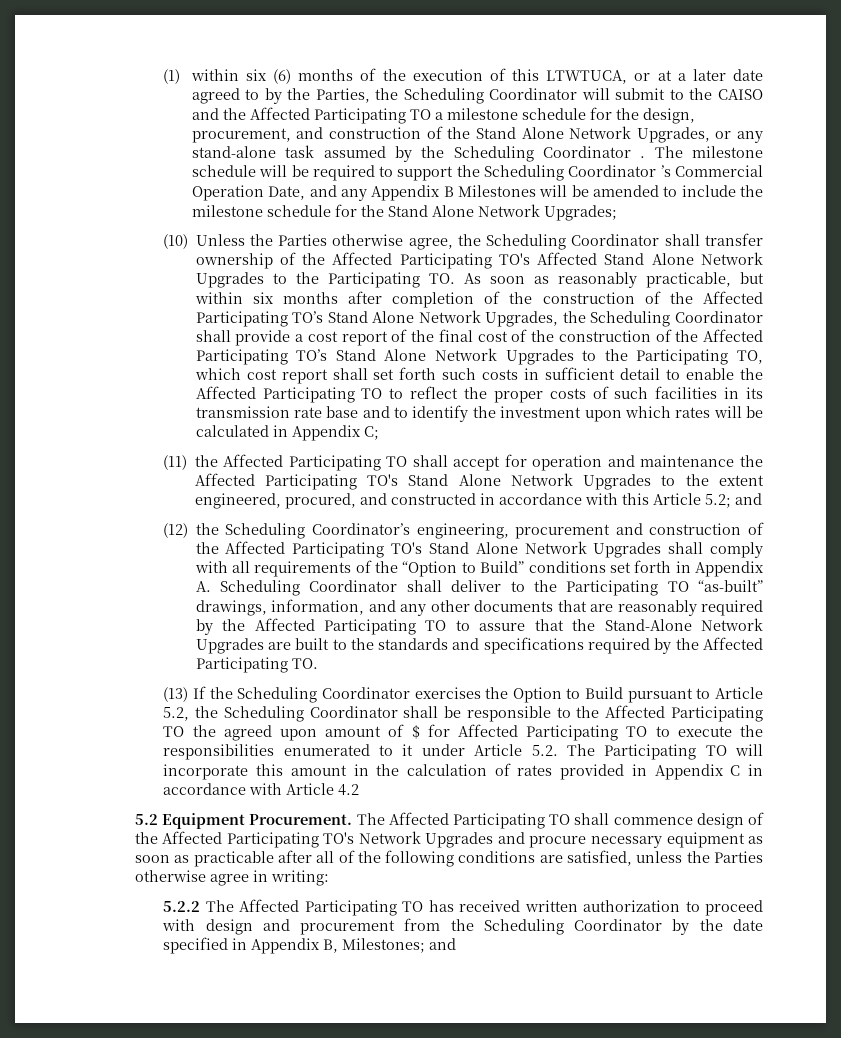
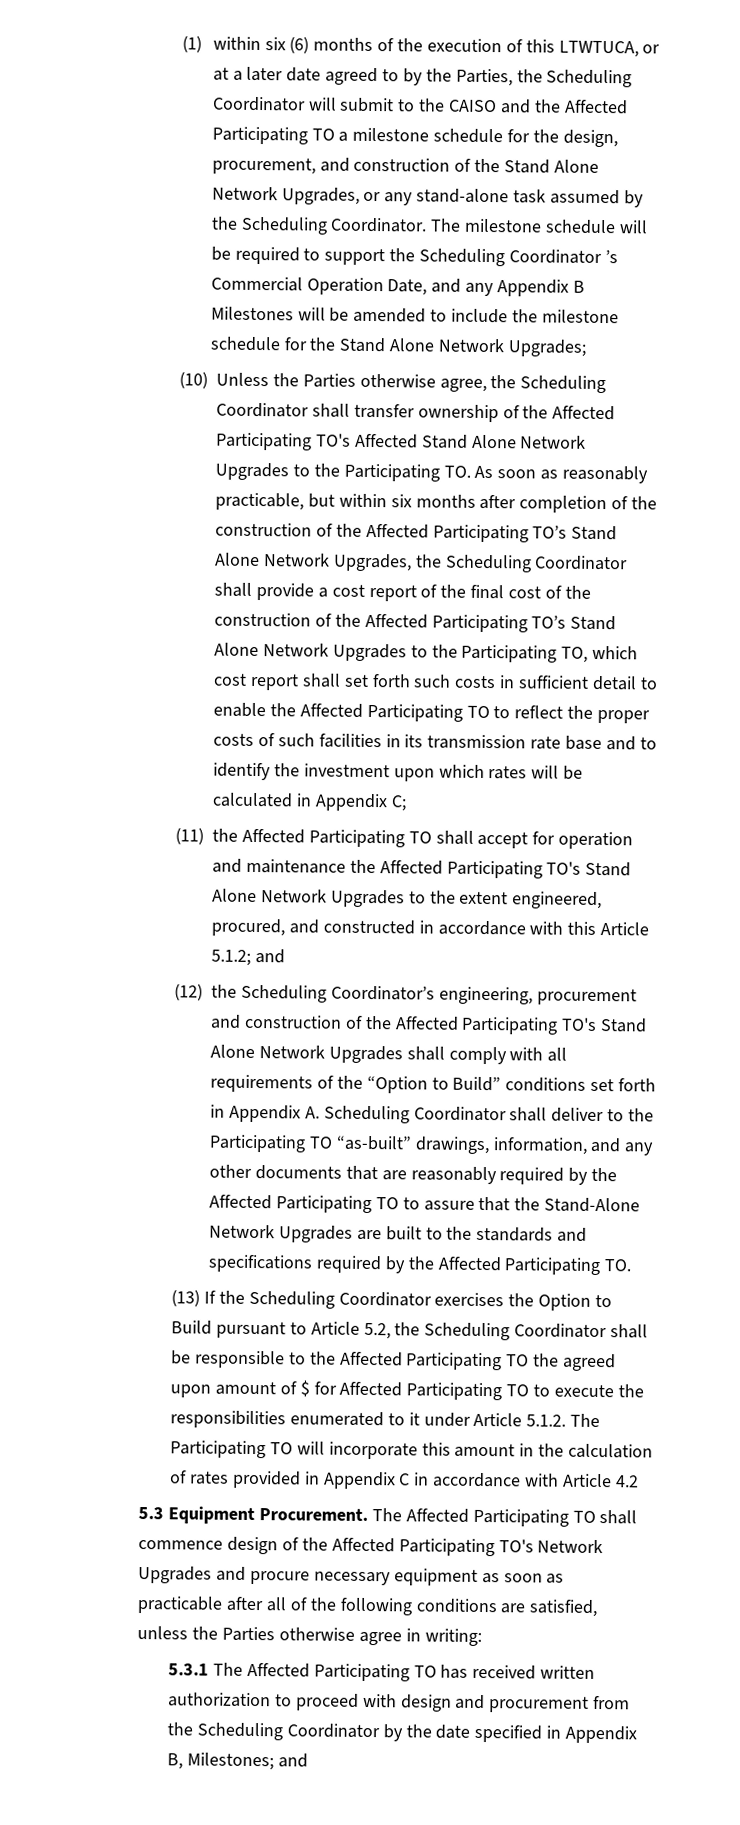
[542,146,646,158] Coordinator . -> [330,217,428,233] Coordinator.
[704,494,731,508] 5.2; -> [211,949,252,966] 5.1.2;
[531,745,558,756] 5.2. -> [526,1414,567,1427] 5.1.2.
[134,814,158,825] 5.2 -> [138,1507,165,1520] 5.3
[163,901,201,912] 5.2.2 -> [168,1663,210,1676] 5.3.1

